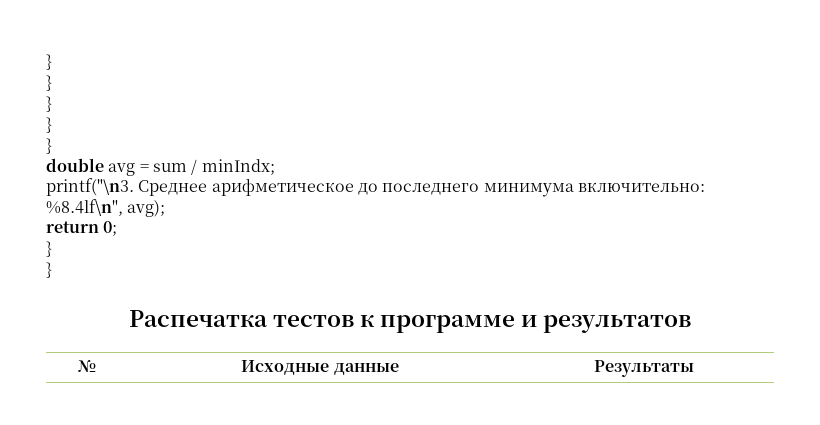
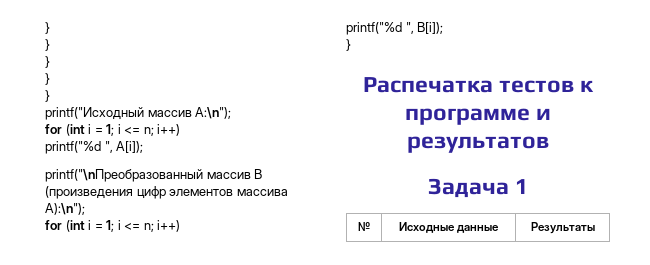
[46,158,275,176] [46,178,705,197] [46,199,166,217] [46,221,118,236] [46,241,52,257] double avg = sum / minIndx; // printf("\n3. Среднее арифметическое до последнего минимума включительно: %8.4lf\n", avg); // return 0; // } -> [45,107,232,120] [45,124,181,136] [45,141,144,154] [45,169,263,182] [45,186,288,199] [45,203,85,215] [45,220,181,232] [346,22,444,35] printf("Исходный массив A:\n"); // for (int i = 1; i <= n; i++) // printf("%d ", A[i]); // printf("\nПреобразованный массив B (произведения цифр элементов массива A):\n"); // for (int i = 1; i <= n; i++) // printf("%d ", B[i]);
(692, 324) none -> [427,178,529,198] // Задача 1

